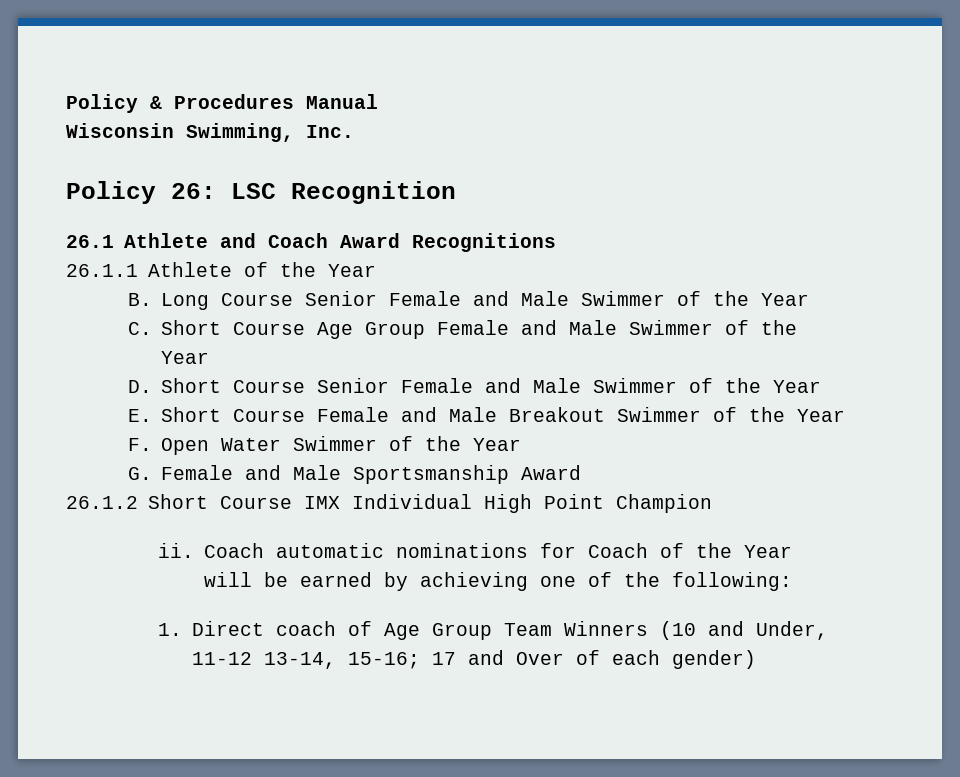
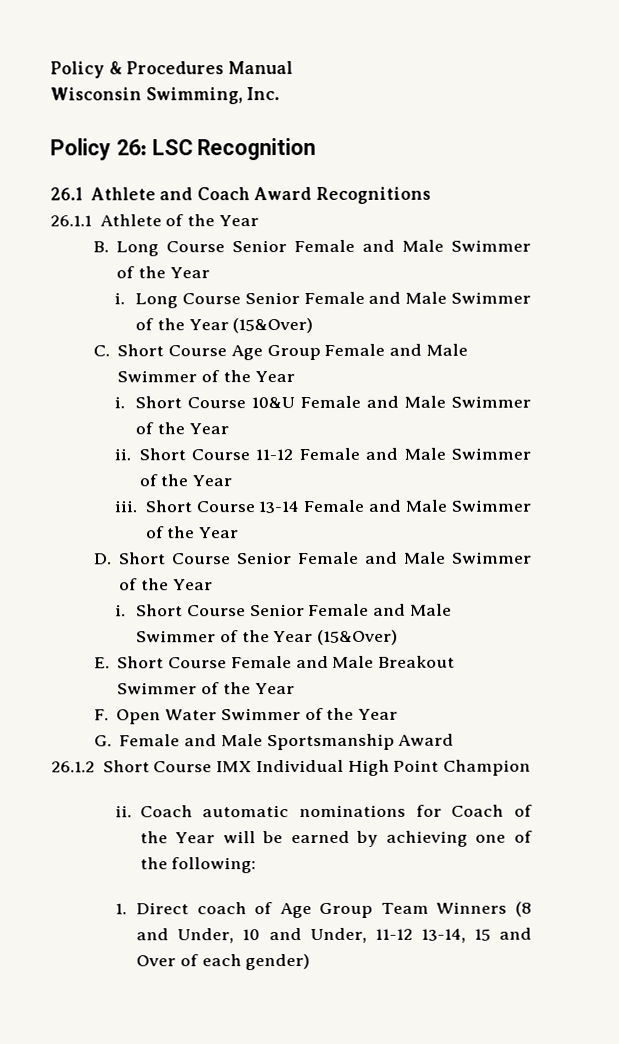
(810, 299) none -> [113,291,531,309] [135,317,314,334] // i. Long Course Senior Female and Male Swimmer of the Year (15&Over)
(210, 357) none -> [113,395,531,409] [135,422,229,435] [113,447,531,461] [138,474,233,487] [113,499,531,514] [145,526,240,539] // i. Short Course 10&U Female and Male Swimmer of the Year // ii. Short Course 11-12 Female and Male Swimmer of the Year // iii. Short Course 13-14 Female and Male Swimmer of the Year
(822, 386) none -> [114,603,452,617] [136,629,399,645] // i. Short Course Senior Female and Male Swimmer of the Year (15&Over)
[660,621,697,640] (10 -> [515,901,533,917] [136,928,261,944] (8 and Under, 10
[348,652,457,669] 15-16; 17 -> [473,928,491,941] 15

